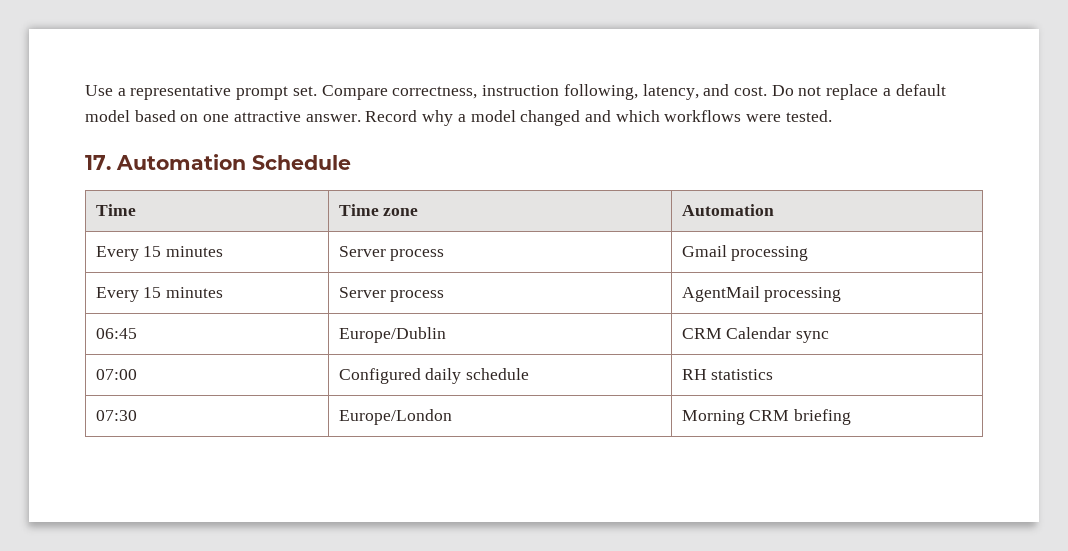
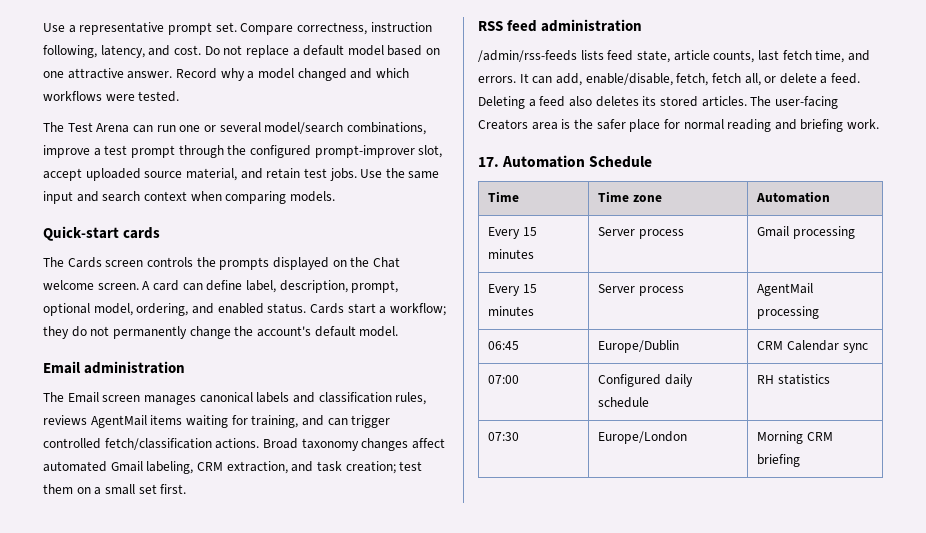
(832, 116) none -> [43,122,426,135] [43,145,443,158] [43,168,440,181] [43,191,335,204] [43,226,161,241] [43,257,400,270] [43,280,399,293] [43,303,446,316] [43,326,399,339] [43,361,186,374] [43,392,427,405] [43,415,391,428] [43,438,445,451] [43,461,423,474] [43,484,187,495] [478,19,643,32] [478,50,870,63] [478,73,861,86] [478,96,838,109] [478,119,880,132] // The Test Arena can run one or several model/search combinations, improve a test prompt through the configured prompt-improver slot, accept uploaded source material, and retain test jobs. Use the same input and search context when comparing models. // Quick-start cards // The Cards screen controls the prompts displayed on the Chat welcome screen. A card can define label, description, prompt, optional model, ordering, and enabled status. Cards start a workflow; they do not permanently change the account's default model. // Email administration // The Email screen manages canonical labels and classification rules, reviews AgentMail items waiting for training, and can trigger controlled fetch/classification actions. Broad taxonomy changes affect automated Gmail labeling, CRM extraction, and task creation; test them on a small set first. // RSS feed administration // /admin/rss-feeds lists feed state, article counts, last fetch time, and errors. It can add, enable/disable, fetch, fetch all, or delete a feed. Deleting a feed also deletes its stored articles. The user-facing Creators area is the safer place for normal reading and briefing work.

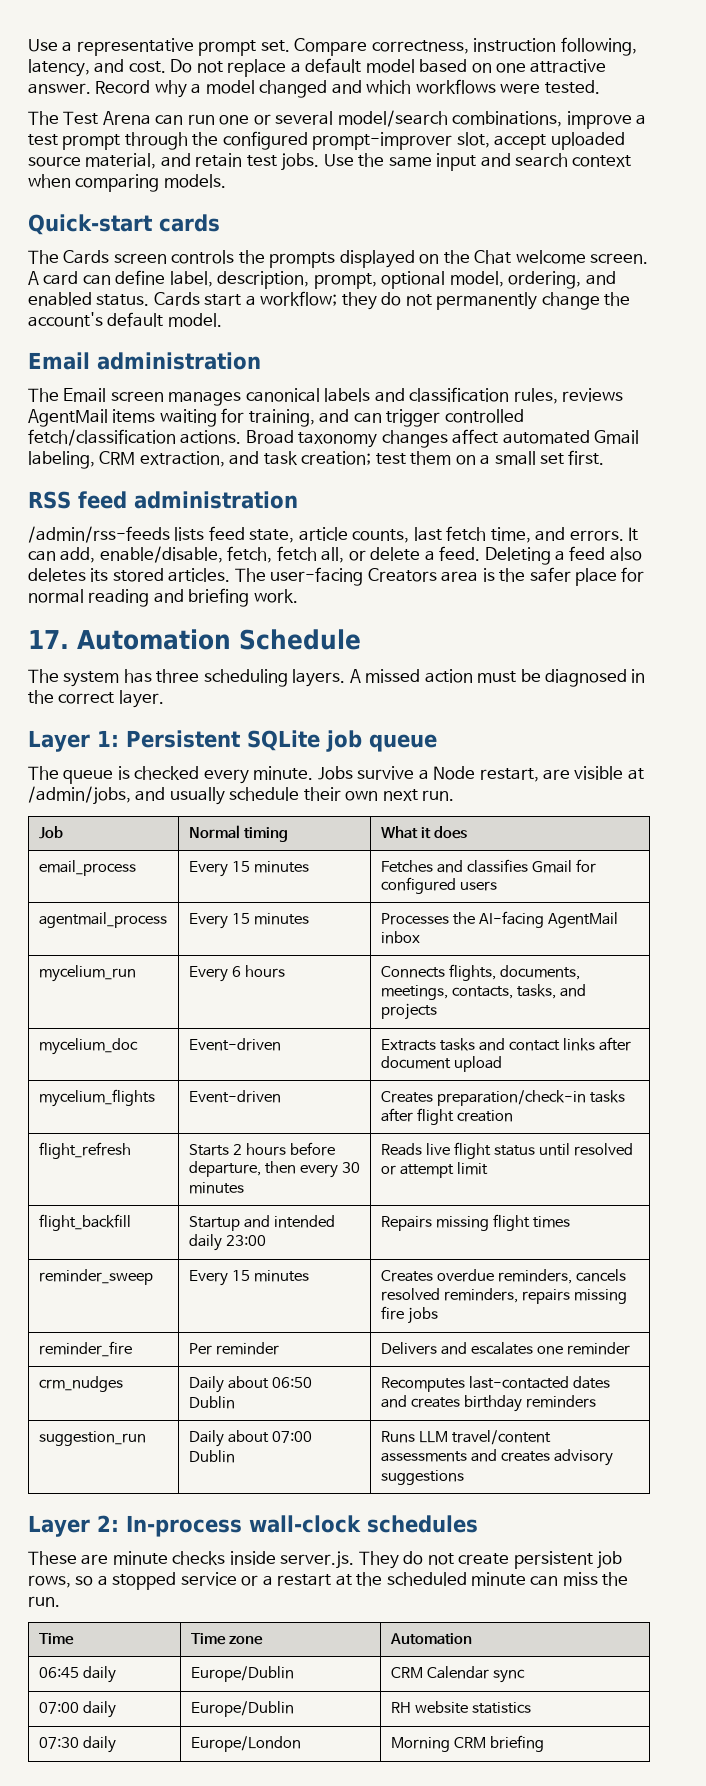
[488,191,520,202] [598,191,662,202] [756,191,831,203] [488,227,537,239] [488,249,535,259] [598,227,684,239] [757,226,855,239] [488,284,537,296] [488,306,535,316] [598,284,684,296] [757,283,814,296] [757,306,820,319] // Time | Time zone | Automation // Every 15 minutes | Server process | Gmail processing // Every 15 minutes | Server process | AgentMail processing -> [28,669,646,687] [28,690,164,708] [28,730,437,752] [28,766,644,784] [28,786,455,805] [38,826,63,839] [188,825,288,842] [380,826,467,839] [38,860,136,876] [188,861,309,877] [380,859,596,873] [380,877,497,894] [38,912,167,928] [188,913,309,929] [380,911,618,928] [380,931,420,944] [38,965,136,982] [188,965,285,982] [380,964,580,981] [380,984,586,1000] [380,1003,437,1020] [38,1038,138,1055] [188,1038,281,1051] [380,1037,632,1051] [380,1056,502,1072] [38,1089,155,1107] [188,1090,281,1103] [380,1090,625,1106] [380,1108,513,1125] [38,1142,131,1159] [188,1142,335,1156] [188,1161,360,1178] [188,1182,244,1194] [380,1142,634,1159] [380,1162,488,1178] [38,1214,131,1231] [188,1215,335,1231] [188,1234,266,1251] [380,1214,570,1231] [38,1269,153,1285] [188,1270,309,1286] [380,1269,626,1284] [380,1288,627,1304] [380,1306,438,1324] [38,1341,132,1357] [188,1342,279,1355] [380,1342,630,1355] [38,1376,123,1392] [188,1376,312,1393] [188,1396,235,1409] [380,1376,610,1392] [380,1395,596,1412] [38,1431,146,1446] [188,1430,312,1447] [188,1450,235,1463] [380,1430,551,1445] [380,1449,613,1466] [380,1470,464,1485] [28,1515,478,1537] [28,1551,623,1569] [28,1572,629,1590] [28,1596,60,1607] [38,1633,74,1645] [190,1633,263,1645] [389,1633,472,1645] // The system has three scheduling layers. A missed action must be diagnosed in the correct layer. // Layer 1: Persistent SQLite job queue // The queue is checked every minute. Jobs survive a Node restart, are visible at /admin/jobs, and usually schedule their own next run. // Job | Normal timing | What it does // email_process | Every 15 minutes | Fetches and classifies Gmail for configured users // agentmail_process | Every 15 minutes | Processes the AI-facing AgentMail inbox // mycelium_run | Every 6 hours | Connects flights, documents, meetings, contacts, tasks, and projects // mycelium_doc | Event-driven | Extracts tasks and contact links after document upload // mycelium_flights | Event-driven | Creates preparation/check-in tasks after flight creation // flight_refresh | Starts 2 hours before departure, then every 30 minutes | Reads live flight status until resolved or attempt limit // flight_backfill | Startup and intended daily 23:00 | Repairs missing flight times // reminder_sweep | Every 15 minutes | Creates overdue reminders, cancels resolved reminders, repairs missing fire jobs // reminder_fire | Per reminder | Delivers and escalates one reminder // crm_nudges | Daily about 06:50 Dublin | Recomputes last-contacted dates and creates birthday reminders // suggestion_run | Daily about 07:00 Dublin | Runs LLM travel/content assessments and creates advisory suggestions // Layer 2: In-process wall-clock schedules // These are minute checks inside server.js. They do not create persistent job rows, so a stopped service or a restart at the scheduled minute can miss the run. // Time | Time zone | Automation
(520, 345) none -> [82,1666,116,1683] daily
[598,374,693,387] [598,397,650,408] | Configured daily schedule -> [82,1701,116,1718] [190,1701,294,1717] daily | Europe/Dublin
(775, 379) none -> [414,1701,468,1714] website
(520, 436) none -> [82,1736,116,1753] daily

